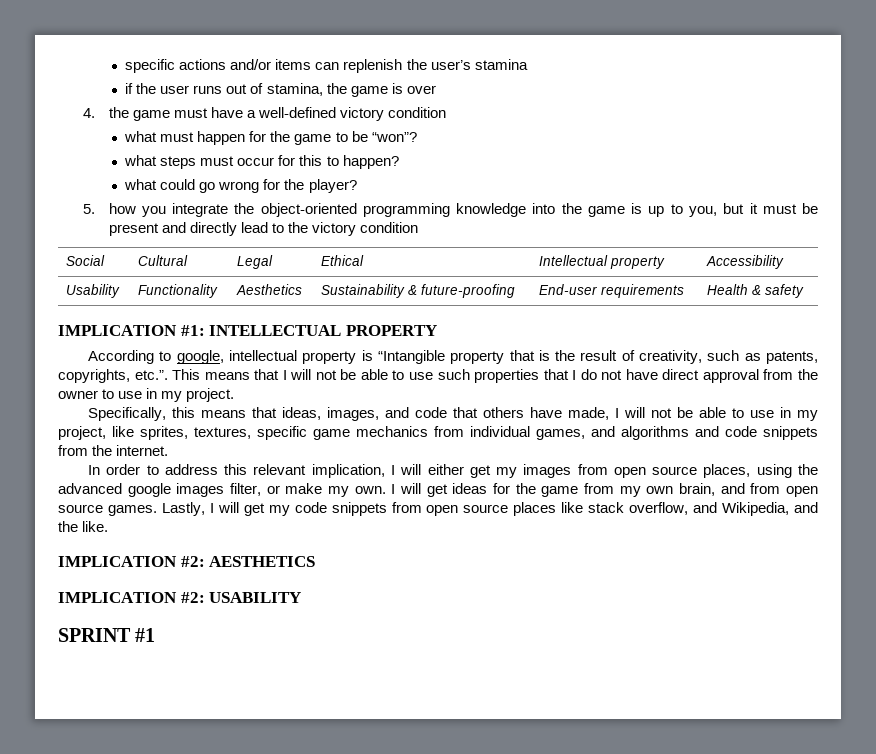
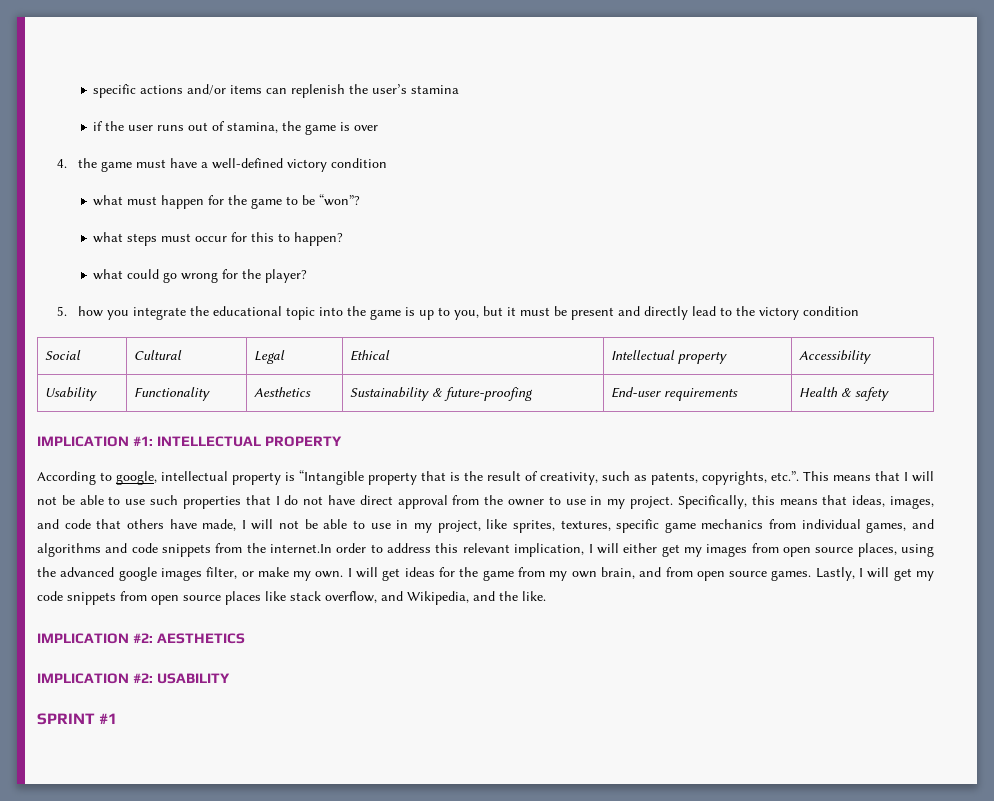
[260,203,527,217] object-oriented programming knowledge -> [212,306,315,320] educational topic
(235, 395) // -> (674, 502) none
[116,445,169,456] [88,465,101,475] internet. // In -> [270,544,333,553] internet.In

